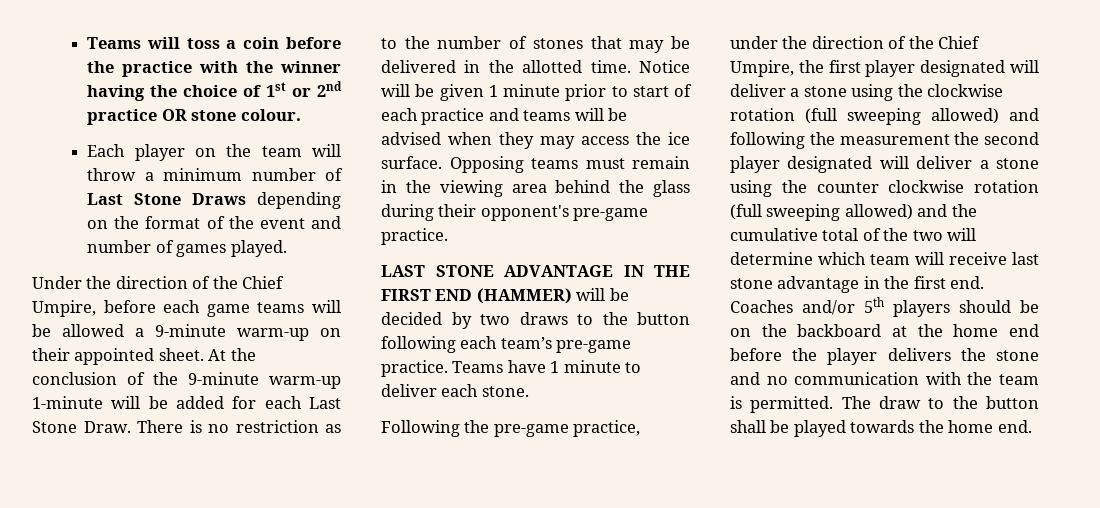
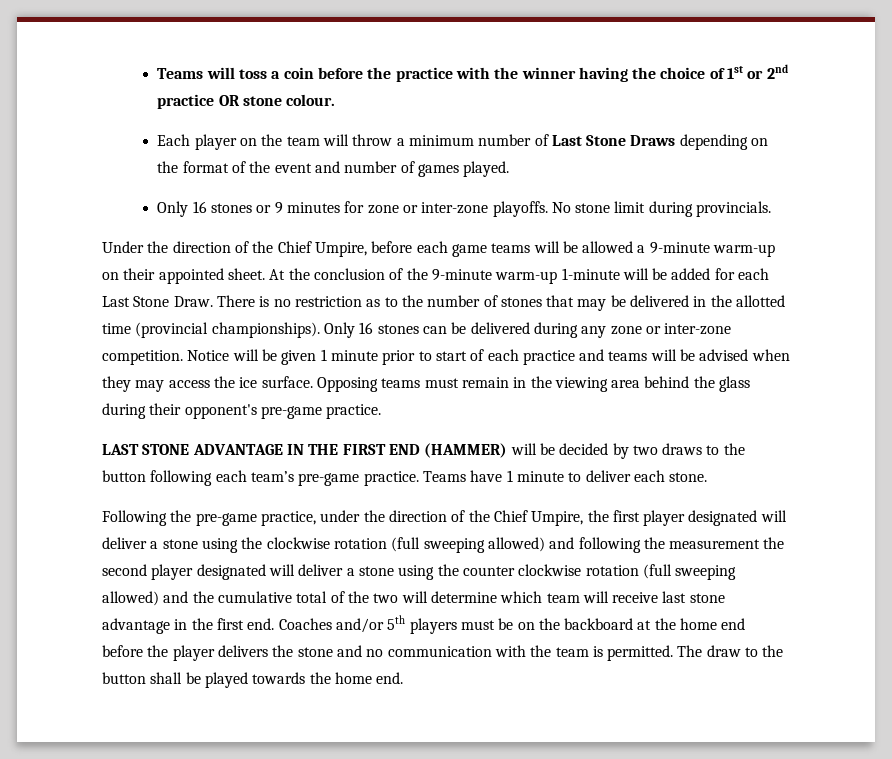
(287, 248) none -> [157,201,772,217] // Only 16 stones or 9 minutes for zone or inter-zone playoffs. No stone limit during provincials.
[590,60,631,73] time. -> [102,322,732,338] [102,350,183,365] time (provincial championships). Only 16 stones can be delivered during any zone or inter-zone competition.
[959,300,1011,313] should -> [460,620,495,630] must

